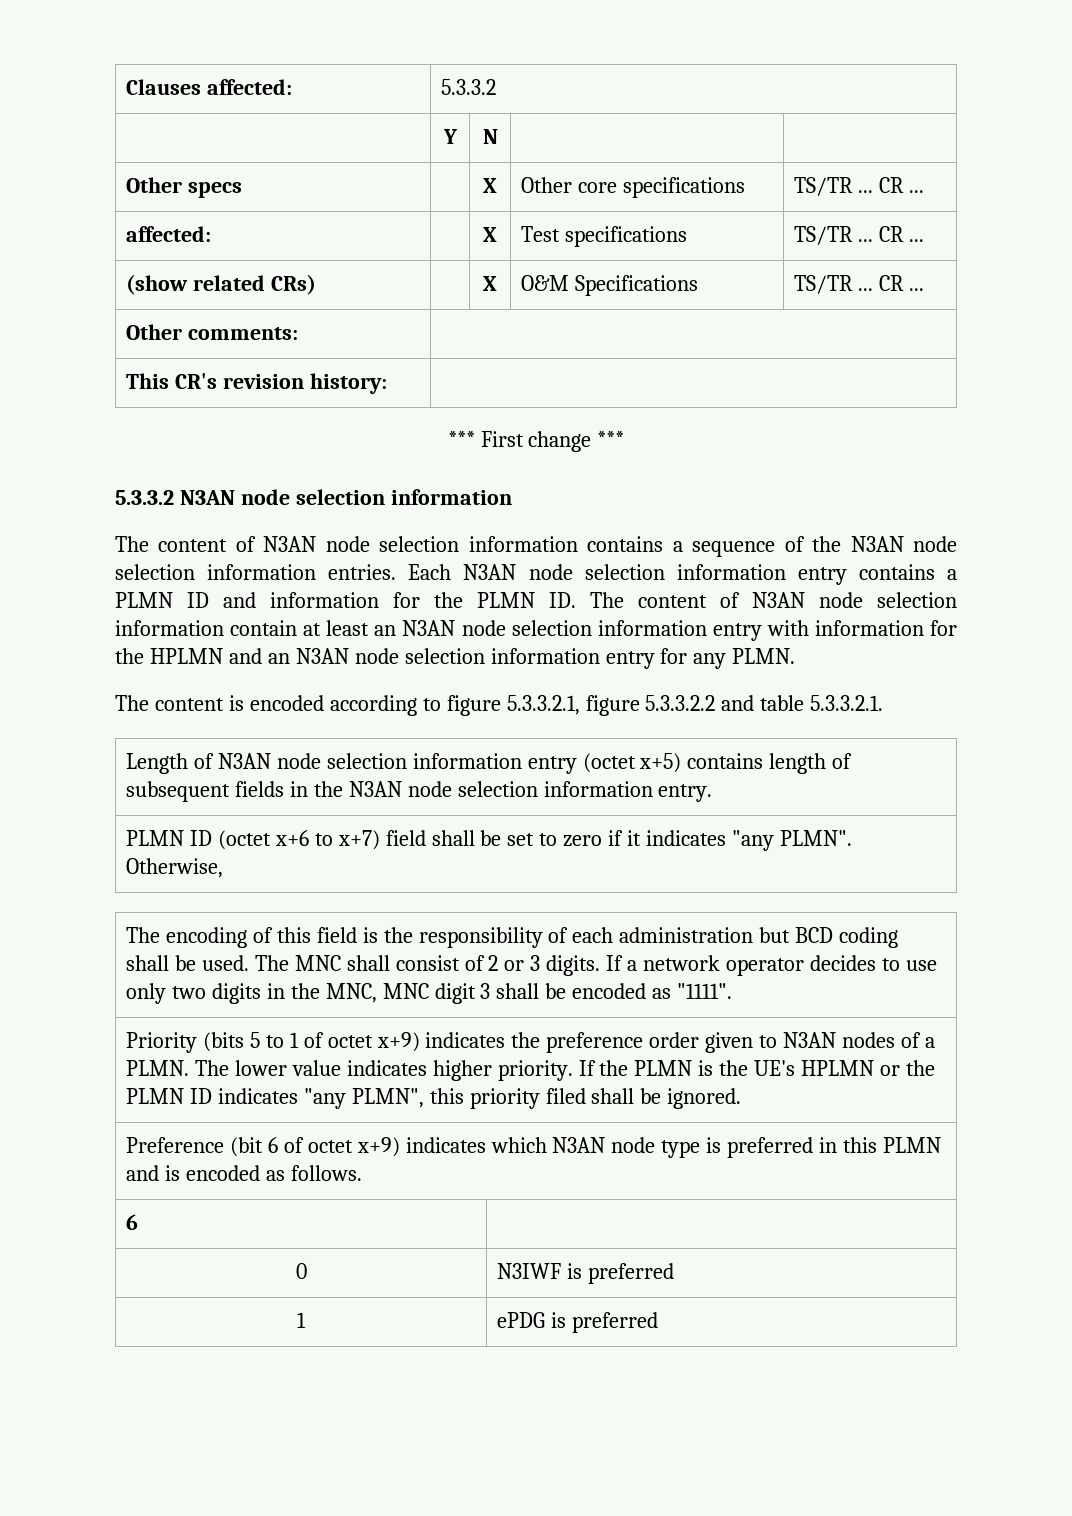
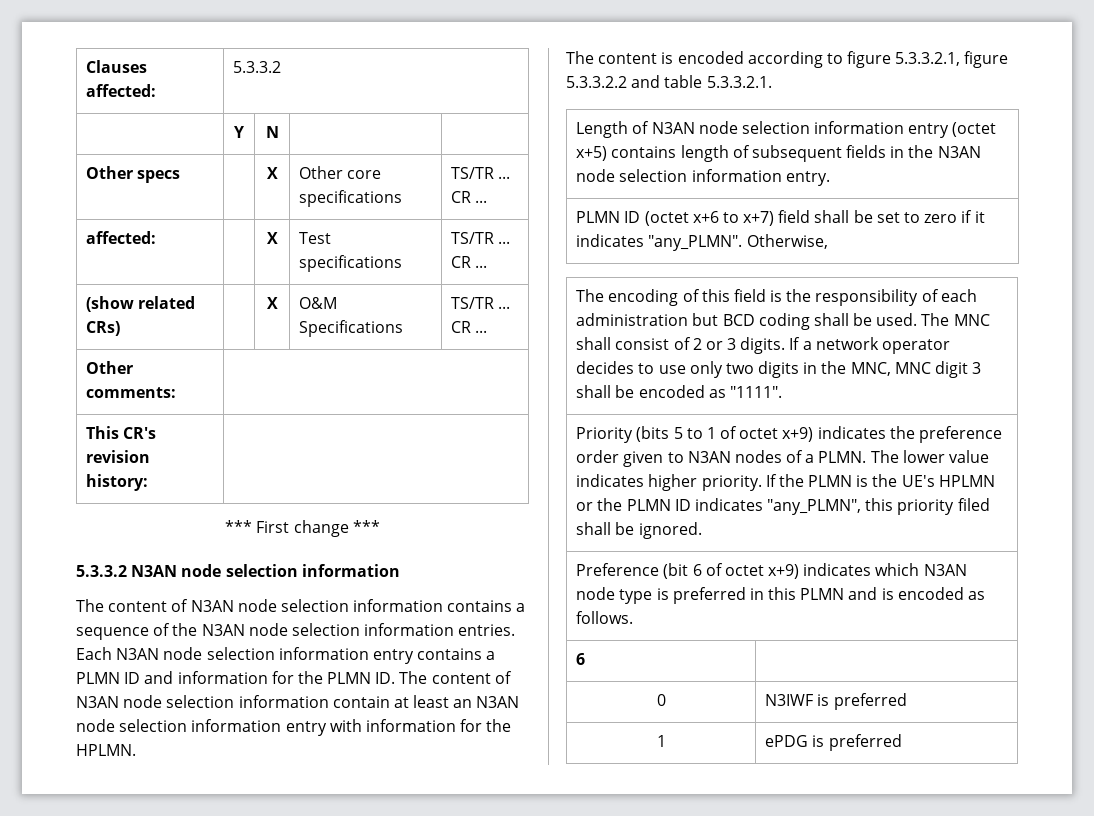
[149,648,796,669] HPLMN and an N3AN node selection information entry for any PLMN. -> [76,744,136,756] HPLMN.
[732,830,852,851] "any PLMN". -> [648,235,743,251] "any_PLMN".
[303,1088,424,1109] "any PLMN", -> [767,499,862,515] "any_PLMN",

